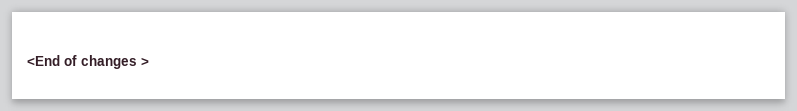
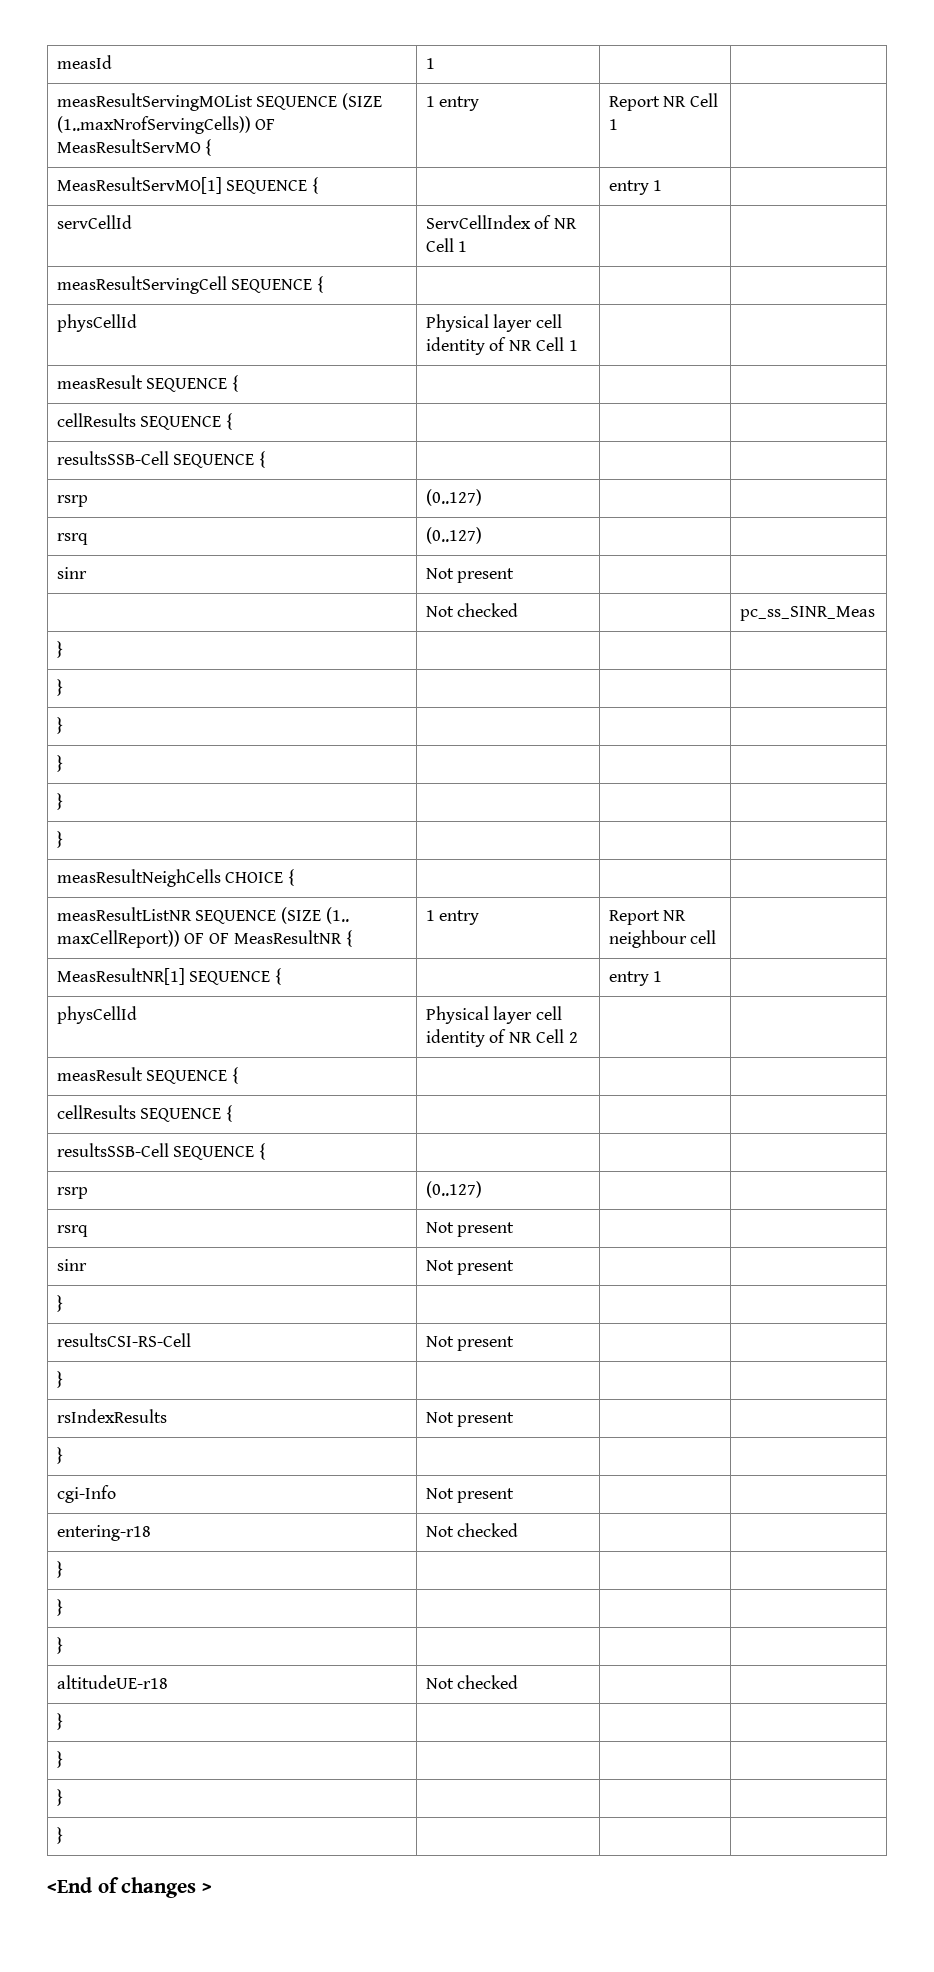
(27, 60) none -> [56,55,112,69] [425,58,435,69] [56,93,383,111] [56,116,276,134] [56,139,212,156] [425,96,480,111] [608,93,719,111] [608,119,618,130] [56,177,319,194] [608,180,663,195] [56,215,132,229] [425,215,578,229] [425,238,468,252] [56,276,324,294] [56,314,137,332] [425,314,563,332] [425,337,578,355] [56,375,239,392] [56,413,233,430] [56,451,266,468] [56,495,88,507] [425,489,482,506] [56,533,88,545] [425,527,482,544] [56,567,87,579] [425,568,515,583] [425,603,519,617] [739,606,875,621] [56,641,63,658] [56,679,63,696] [56,717,63,734] [56,755,63,772] [56,793,63,810] [56,831,63,848] [56,869,295,887] [56,907,349,924] [56,930,352,948] [425,910,480,925] [608,910,687,925] [608,930,717,948] [56,968,282,985] [608,971,663,986] [56,1006,137,1024] [425,1006,563,1024] [425,1029,578,1047] [56,1067,239,1084] [56,1105,233,1122] [56,1143,266,1160] [56,1187,88,1199] [425,1181,482,1198] [56,1225,88,1237] [425,1222,515,1237] [56,1259,87,1271] [425,1260,515,1275] [56,1295,63,1312] [56,1333,191,1347] [425,1336,515,1351] [56,1371,63,1388] [56,1409,167,1423] [425,1412,515,1427] [56,1447,63,1464] [56,1485,116,1503] [425,1488,515,1503] [56,1525,151,1541] [425,1523,519,1537] [56,1561,63,1578] [56,1599,63,1616] [56,1637,63,1654] [56,1675,168,1689] [425,1675,519,1689] [56,1713,63,1730] [56,1751,63,1768] [56,1789,63,1806] [56,1827,63,1844] measId | 1 | | // measResultServingMOList SEQUENCE (SIZE (1..maxNrofServingCells)) OF MeasResultServMO { | 1 entry | Report NR Cell 1 | // MeasResultServMO[1] SEQUENCE { | | entry 1 | // servCellId | ServCellIndex of NR Cell 1 | | // measResultServingCell SEQUENCE { | | | // physCellId | Physical layer cell identity of NR Cell 1 | | // measResult SEQUENCE { | | | // cellResults SEQUENCE { | | | // resultsSSB-Cell SEQUENCE { | | | // rsrp | (0..127) | | // rsrq | (0..127) | | // sinr | Not present | | // | Not checked | | pc_ss_SINR_Meas // } | | | // } | | | // } | | | // } | | | // } | | | // } | | | // measResultNeighCells CHOICE { | | | // measResultListNR SEQUENCE (SIZE (1.. maxCellReport)) OF OF MeasResultNR { | 1 entry | Report NR neighbour cell | // MeasResultNR[1] SEQUENCE { | | entry 1 | // physCellId | Physical layer cell identity of NR Cell 2 | | // measResult SEQUENCE { | | | // cellResults SEQUENCE { | | | // resultsSSB-Cell SEQUENCE { | | | // rsrp | (0..127) | | // rsrq | Not present | | // sinr | Not present | | // } | | | // resultsCSI-RS-Cell | Not present | | // } | | | // rsIndexResults | Not present | | // } | | | // cgi-Info | Not present | | // entering-r18 | Not checked | | // } | | | // } | | | // } | | | // altitudeUE-r18 | Not checked | | // } | | | // } | | | // } | | | // } | | | //

